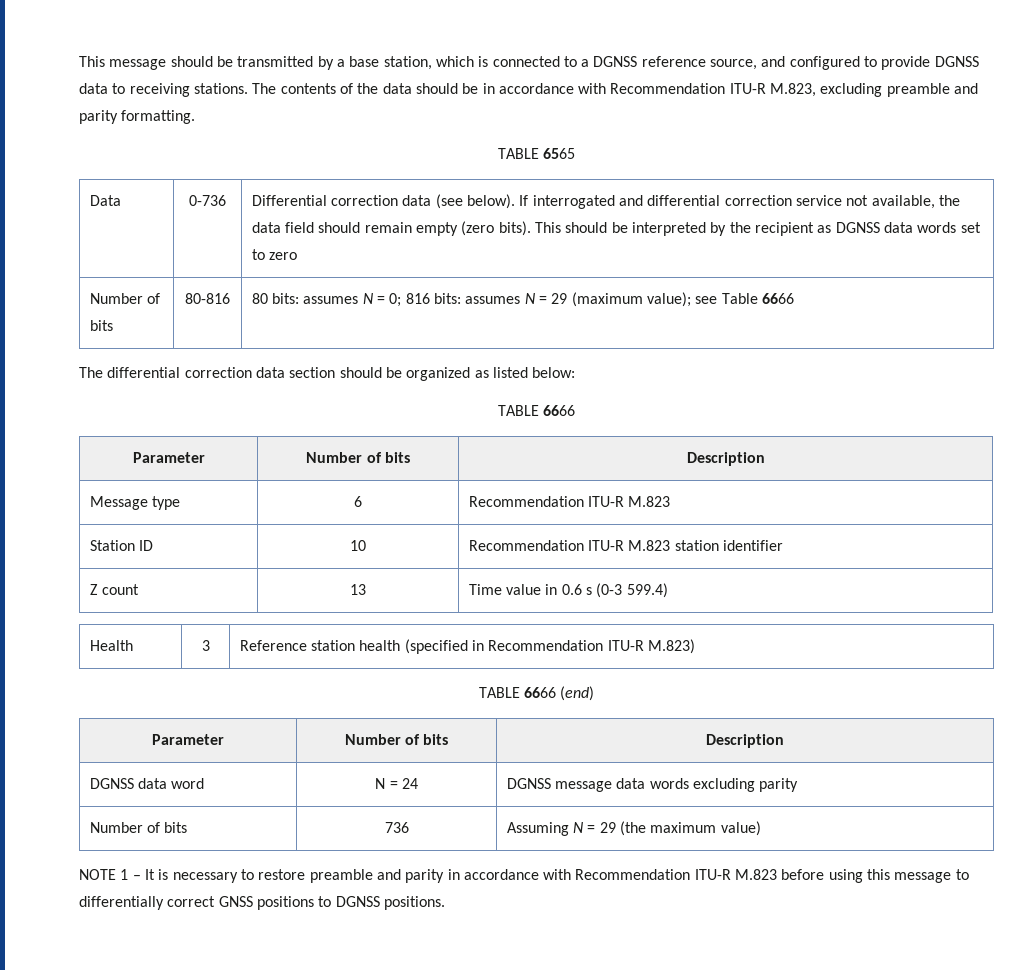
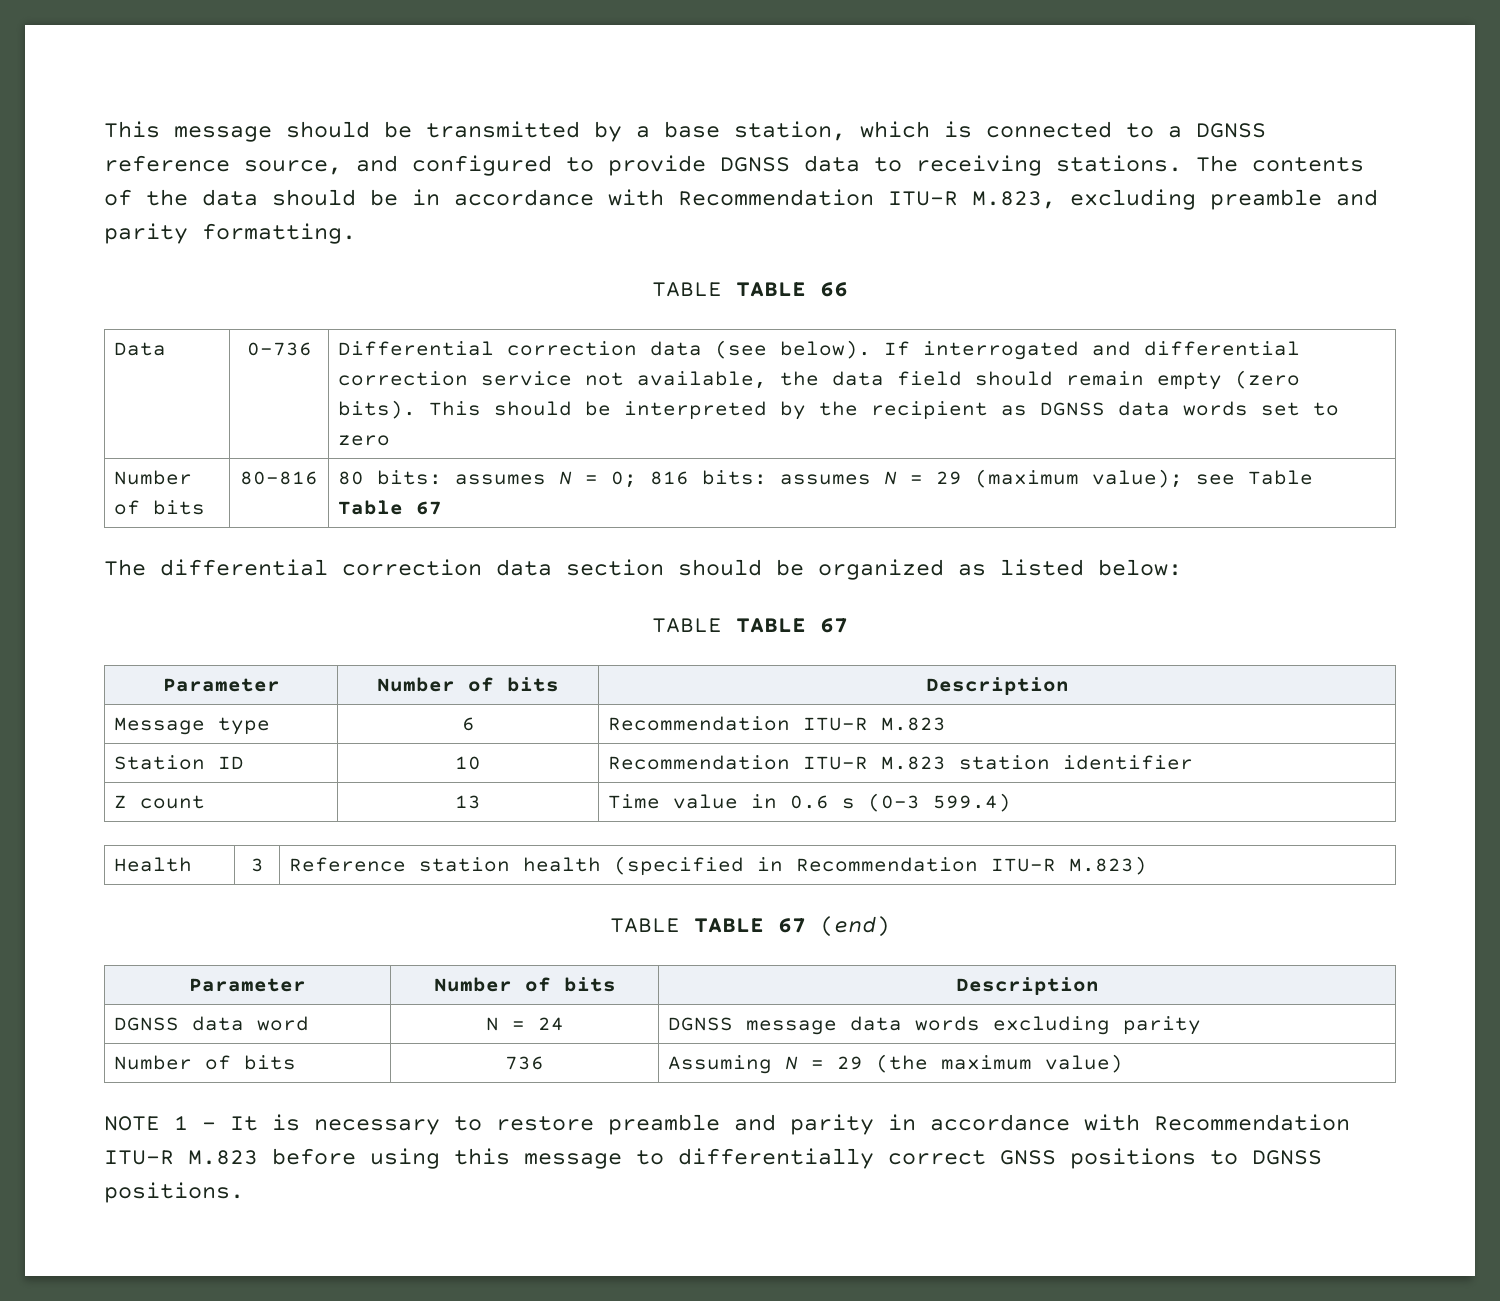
[543,148,576,159] 6565 -> [736,282,848,297] TABLE 66
[761,293,794,304] 6666 -> [337,500,442,515] Table 67
[543,405,576,416] 6666 -> [736,618,848,633] TABLE 67
[524,687,556,698] 6666 -> [694,918,806,933] TABLE 67

